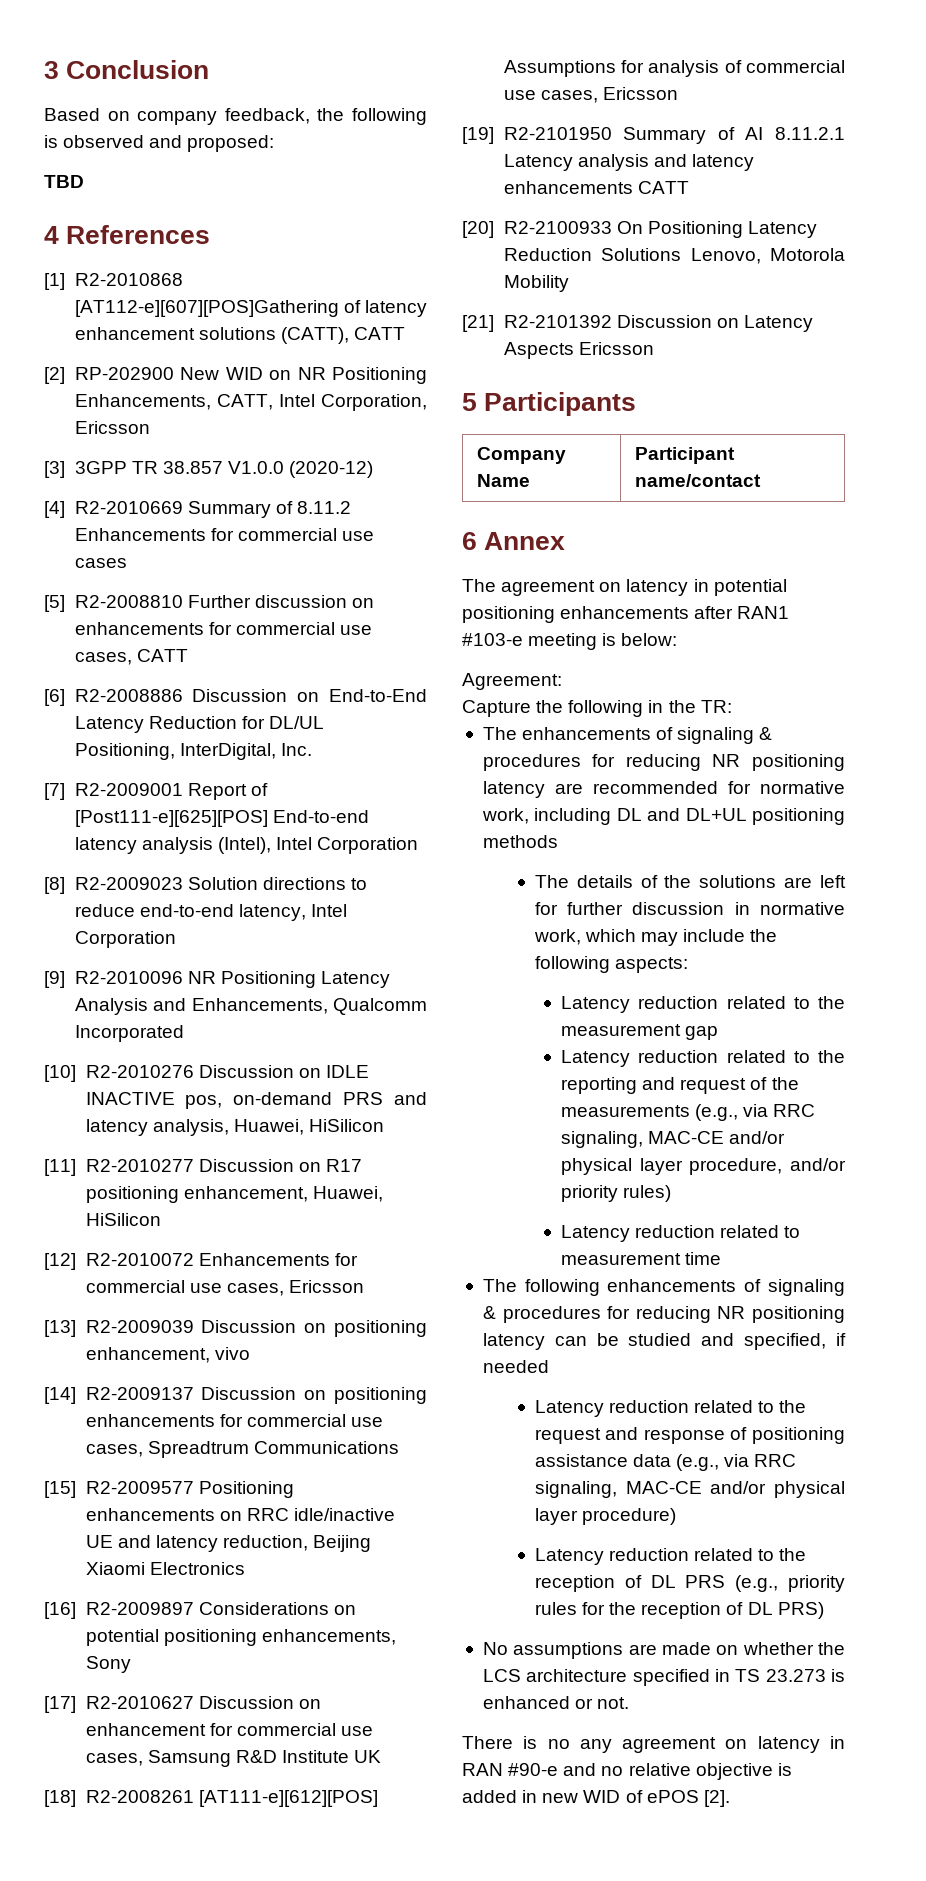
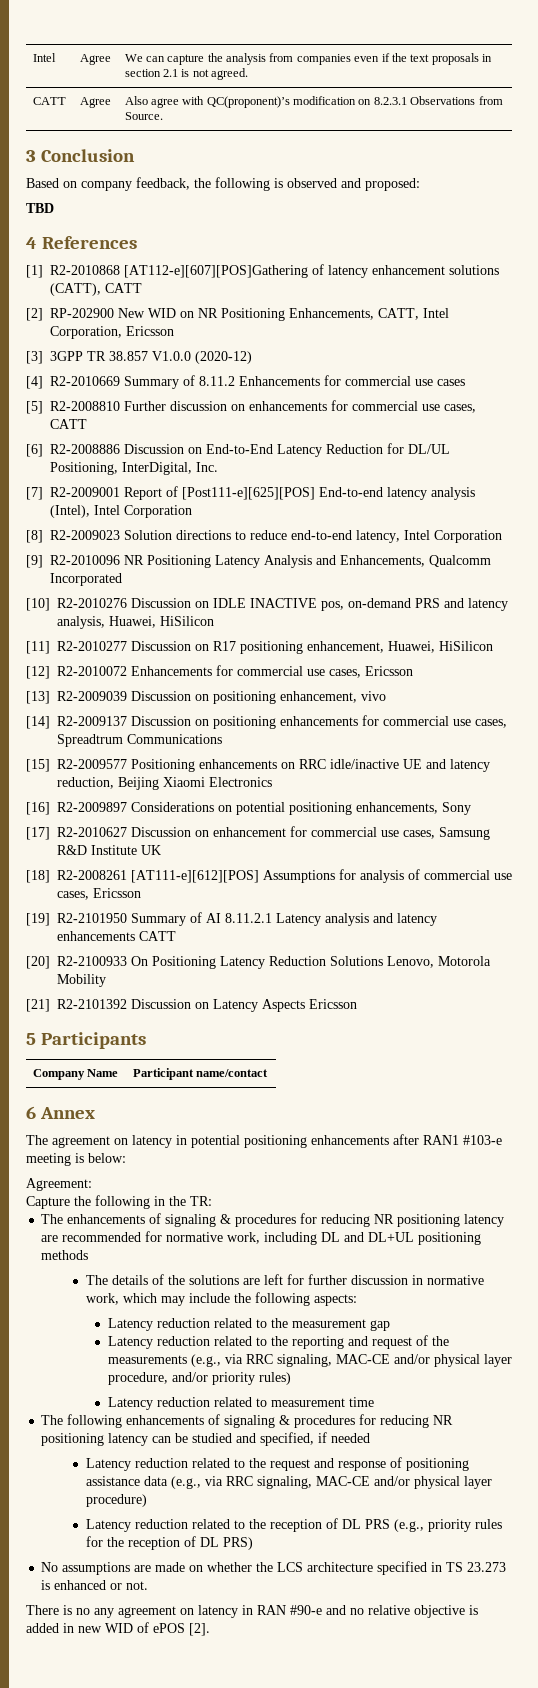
(44, 70) none -> [32,53,56,62] [79,54,111,65] [124,53,493,65] [124,68,249,80] [32,97,66,105] [79,97,111,108] [124,96,503,108] [124,112,163,120] Intel | Agree | We can capture the analysis from companies even if the text proposals in section 2.1 is not agreed. // CATT | Agree | Also agree with QC(proponent)’s modification on 8.2.3.1 Observations from Source. //

